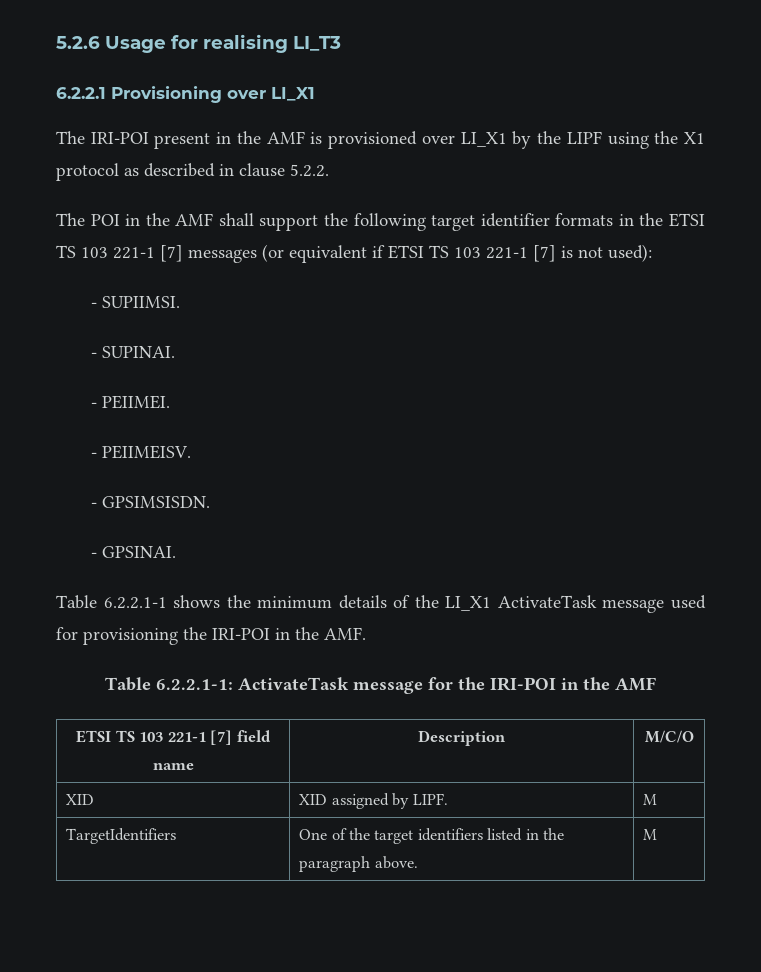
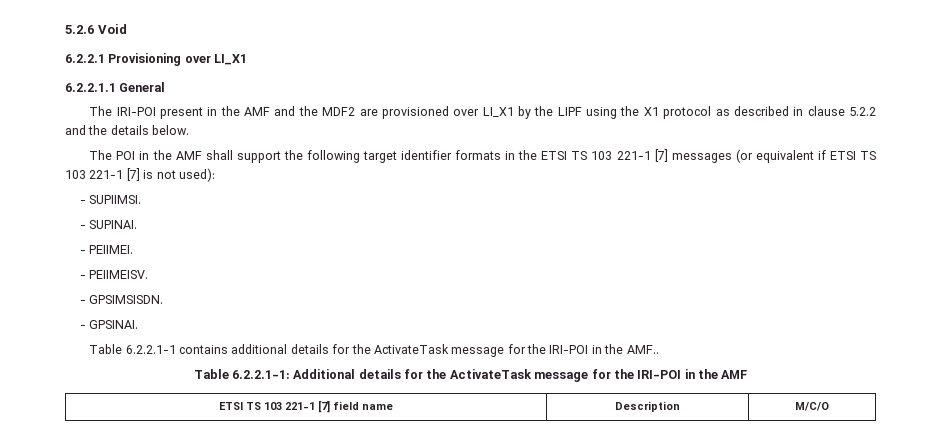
[105,34,341,53] Usage for realising LI_T3 -> [97,24,127,34] Void
(315, 94) none -> [65,82,166,92] // 6.2.2.1.1 General
[310,132,323,144] is -> [274,106,378,116] and the MDF2 are
[290,164,329,177] 5.2.2. -> [849,107,877,116] [65,125,190,135] 5.2.2 and the details below.
[173,595,706,613] [56,627,366,645] shows the minimum details of the LI_X1 ActivateTask message used for provisioning the IRI-POI in the AMF. -> [179,344,659,357] contains additional details for the ActivateTask message for the IRI-POI in the AMF..
(233, 684) none -> [293,369,447,379] Additional details for the
[66,794,95,805] [299,793,449,809] [643,794,658,805] [66,828,177,844] [299,828,565,844] [299,856,418,872] [643,829,658,840] // XID | XID assigned by LIPF. | M // TargetIdentifiers | One of the target identifiers listed in the paragraph above. | M -> (829, 406) none

